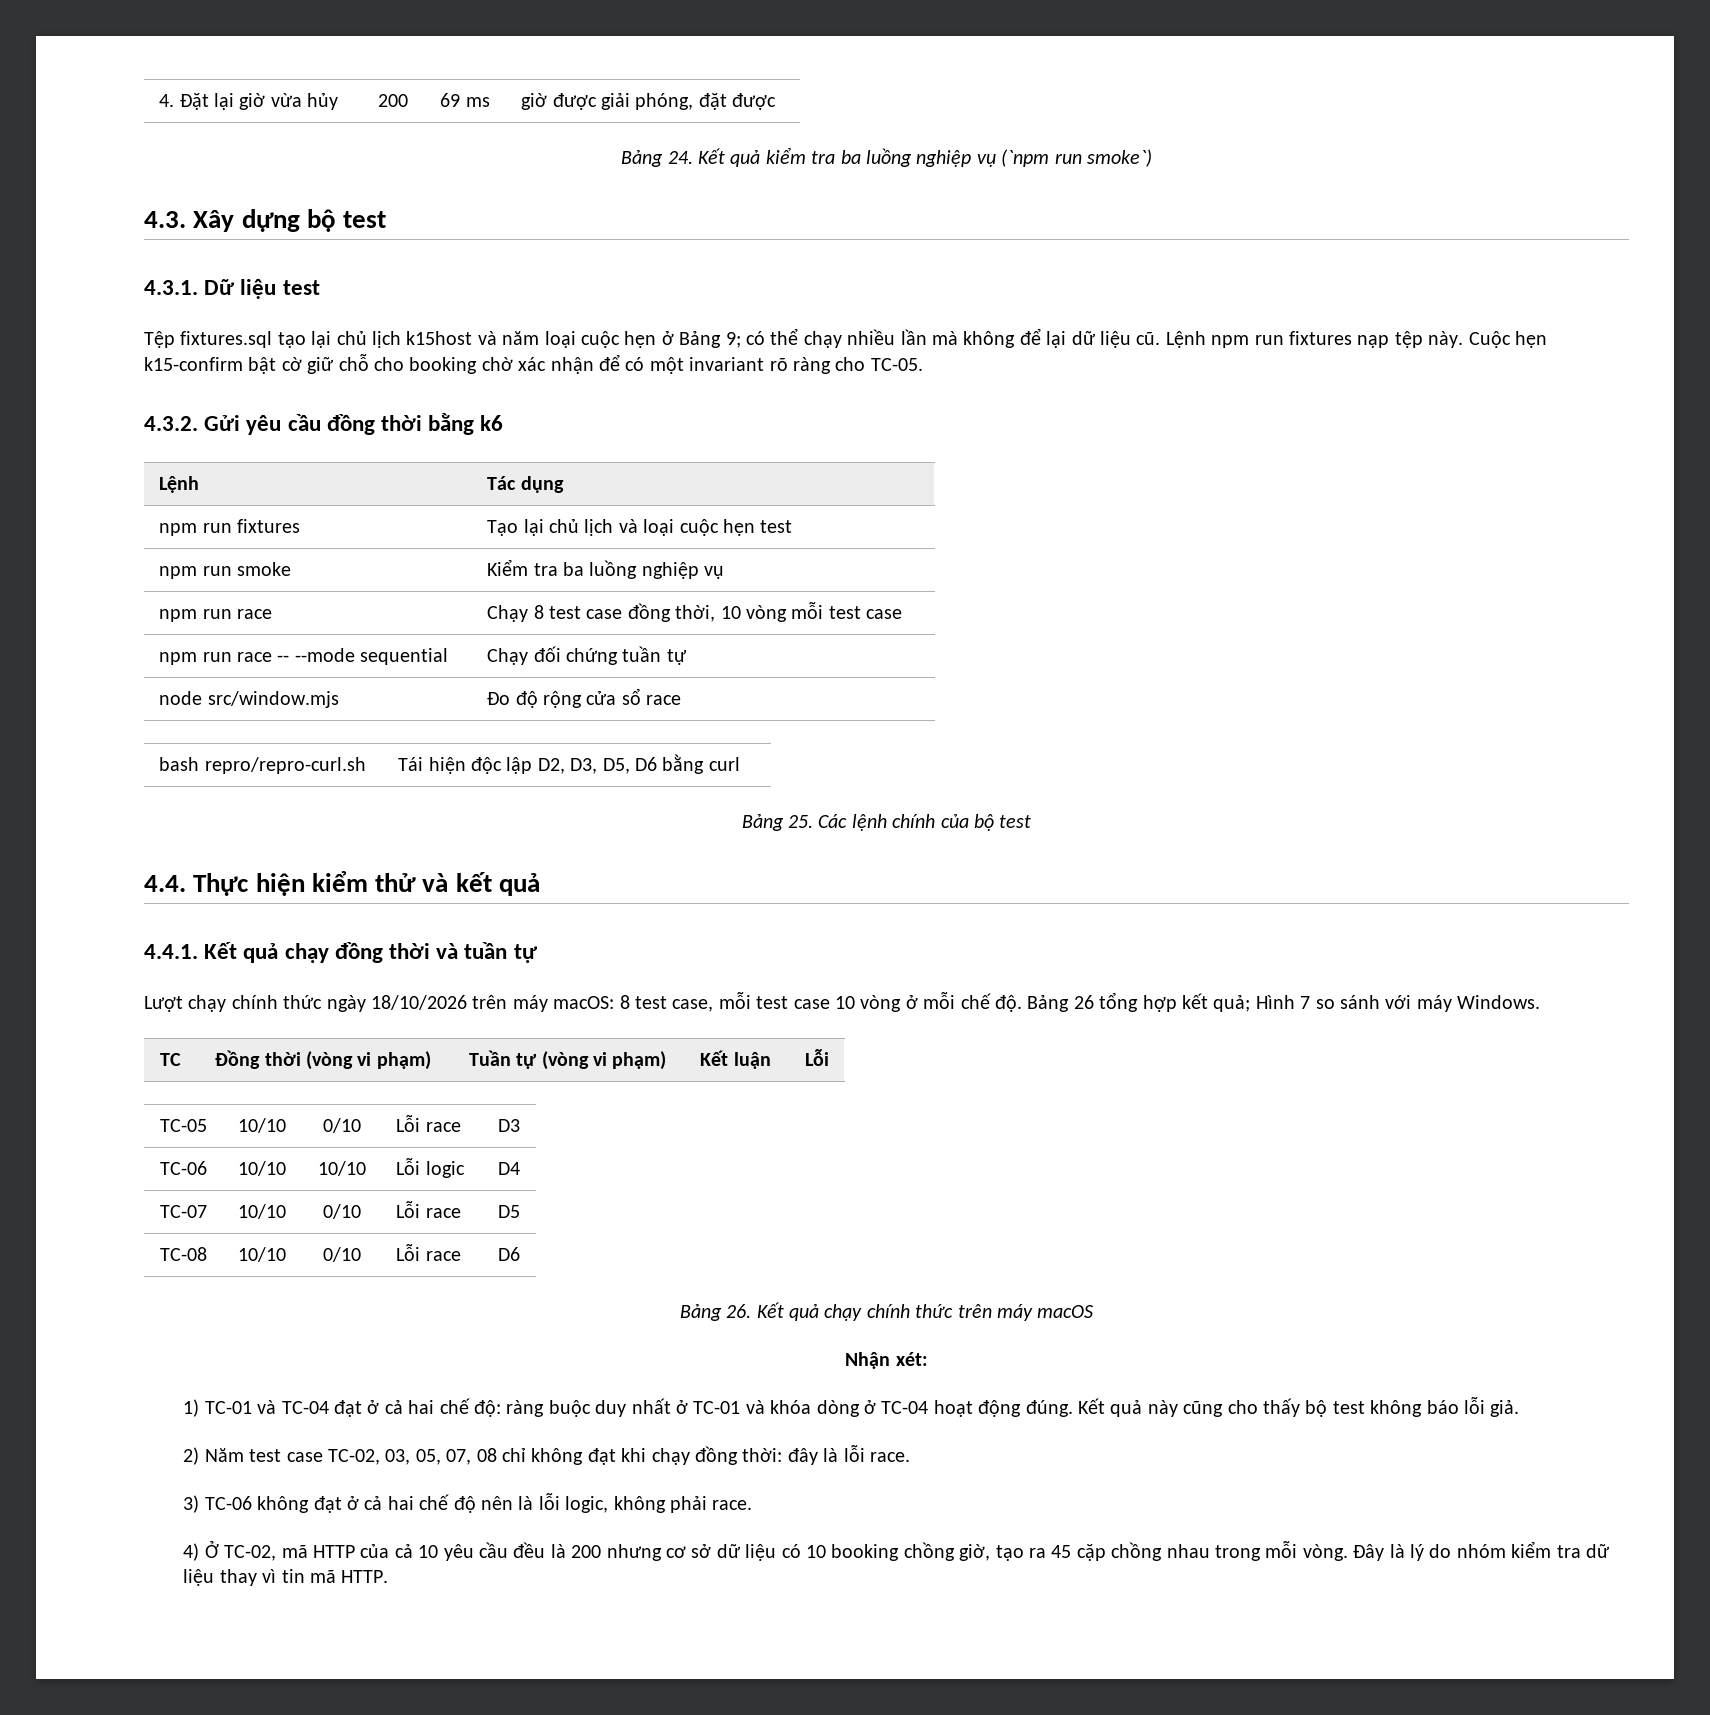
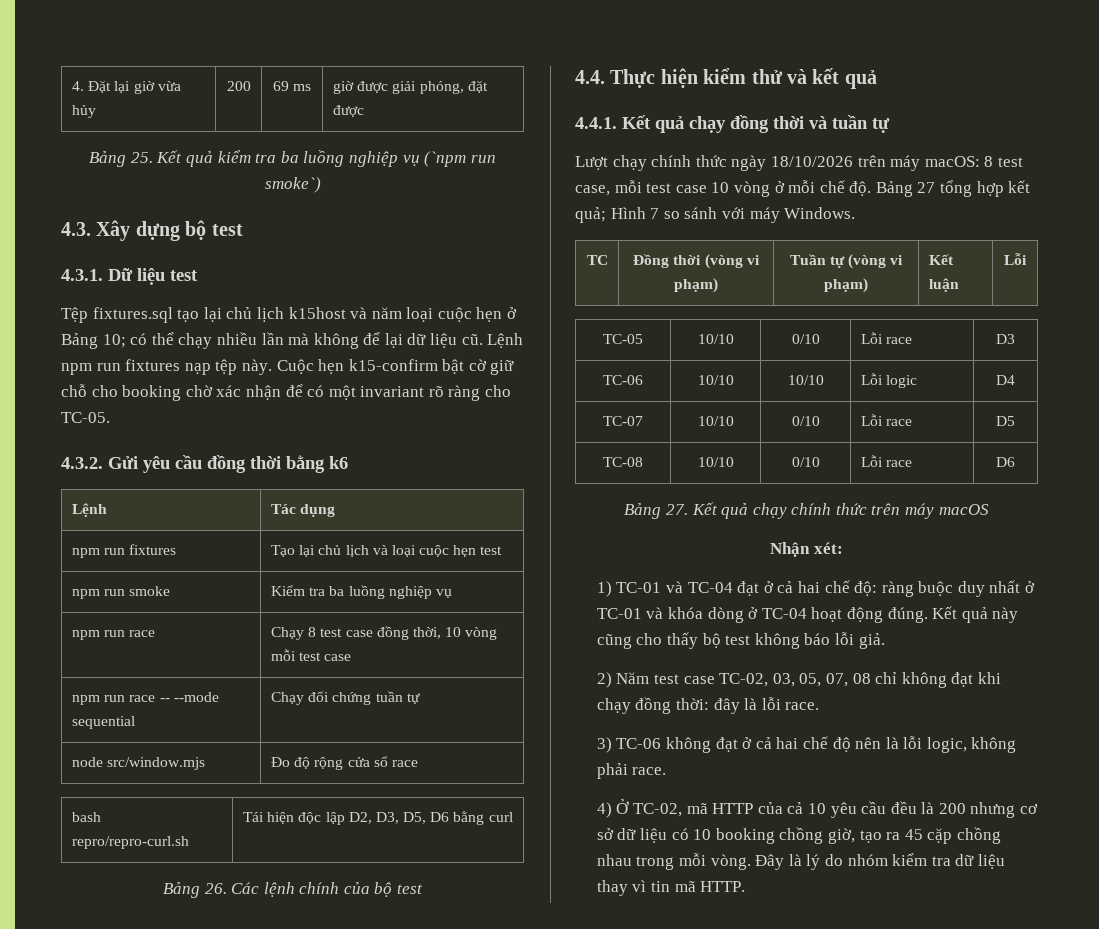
[667,151,693,164] 24. -> [130,152,153,163] 25.
[725,332,741,348] 9; -> [102,334,126,348] 10;
[788,815,813,828] 25. -> [204,883,227,894] 26.
[1073,995,1094,1009] 26 -> [917,182,936,193] 27
[726,1304,752,1318] 26. -> [665,504,688,515] 27.

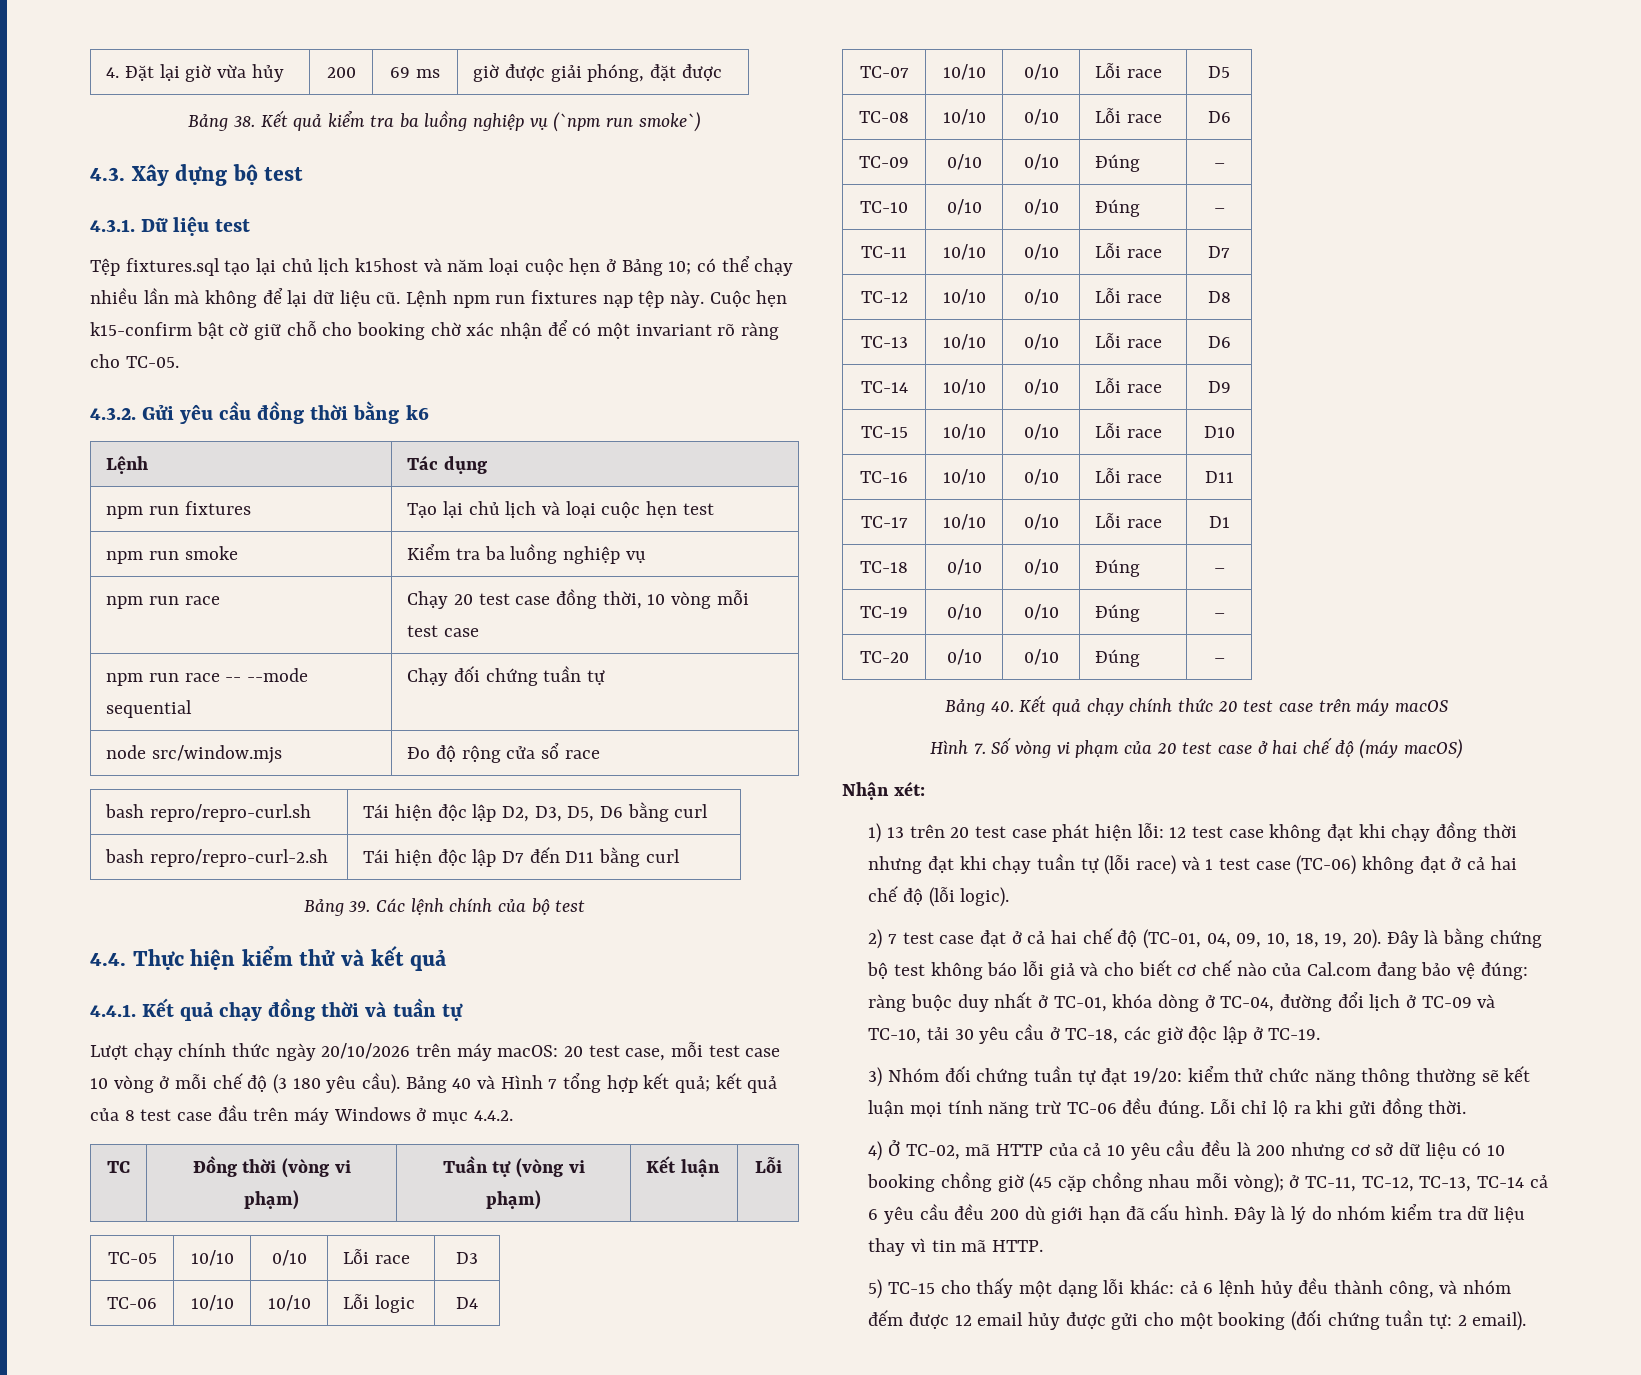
[130,152,153,163] 25. -> [234,116,256,127] 38.
[308,627,317,637] 8 -> [454,594,474,605] 20
[162,882,227,898] // Bảng 26. -> [105,849,329,867] [363,847,680,867] [303,899,371,916] // bash repro/repro-curl-2.sh | Tái hiện độc lập D7 đến D11 bằng curl // Bảng 39.
[770,156,853,167] 18/10/2026 -> [321,1043,411,1059] 20/10/2026
[984,156,994,167] 8 -> [564,1046,584,1057] 20
[849,180,1031,197] [575,207,856,223] độ. Bảng 27 tổng hợp kết quả; Hình 7 so sánh với máy Windows. -> [247,1073,778,1094] [90,1105,513,1125] độ (3 180 yêu cầu). Bảng 40 và Hình 7 tổng hợp kết quả; kết quả của 8 test case đầu trên máy Windows ở mục 4.4.2.
[624,503,688,519] // Bảng 27. -> [859,156,909,168] [946,154,982,170] [1023,154,1059,170] [1095,154,1141,172] [1213,163,1225,168] [860,201,908,213] [946,199,982,215] [1023,199,1059,215] [1095,199,1141,217] [1213,208,1225,213] [861,246,907,258] [942,244,986,260] [1023,244,1059,260] [1095,243,1163,258] [1208,246,1230,258] [860,291,908,303] [942,289,986,305] [1023,289,1059,305] [1095,288,1163,303] [1207,291,1231,303] [860,336,908,348] [942,334,986,350] [1023,334,1059,350] [1095,333,1163,348] [1207,336,1231,348] [860,381,908,393] [942,379,986,395] [1023,379,1059,395] [1095,378,1163,393] [1207,381,1231,393] [860,426,908,438] [942,424,986,440] [1023,424,1059,440] [1095,423,1163,438] [1203,426,1235,438] [860,471,908,483] [942,469,986,485] [1023,469,1059,485] [1095,468,1163,483] [1204,471,1234,483] [860,516,908,528] [942,514,986,530] [1023,514,1059,530] [1095,513,1163,528] [1208,516,1230,528] [860,561,908,573] [946,559,982,575] [1023,559,1059,575] [1095,559,1141,577] [1213,568,1225,573] [860,606,908,618] [946,604,982,620] [1023,604,1059,620] [1095,604,1141,622] [1213,613,1225,618] [859,651,909,663] [946,649,982,665] [1023,649,1059,665] [1095,649,1141,667] [1213,658,1225,663] [944,699,1014,716] // TC-09 | 0/10 | 0/10 | Đúng | – // TC-10 | 0/10 | 0/10 | Đúng | – // TC-11 | 10/10 | 0/10 | Lỗi race | D7 // TC-12 | 10/10 | 0/10 | Lỗi race | D8 // TC-13 | 10/10 | 0/10 | Lỗi race | D6 // TC-14 | 10/10 | 0/10 | Lỗi race | D9 // TC-15 | 10/10 | 0/10 | Lỗi race | D10 // TC-16 | 10/10 | 0/10 | Lỗi race | D11 // TC-17 | 10/10 | 0/10 | Lỗi race | D1 // TC-18 | 0/10 | 0/10 | Đúng | – // TC-19 | 0/10 | 0/10 | Đúng | – // TC-20 | 0/10 | 0/10 | Đúng | – // Bảng 40.
(867, 509) none -> [1217,700,1314,712] 20 test case
[770,542,843,557] [596,580,1036,597] [596,606,1019,623] [596,632,885,649] [596,672,898,688] Nhận xét: // 1) TC-01 và TC-04 đạt ở cả hai chế độ: ràng buộc duy nhất ở TC-01 và khóa dòng ở TC-04 hoạt động đúng. Kết quả này cũng cho thấy bộ test không báo lỗi giả. // 2) Năm test case TC-02, 03, 05, 07, 08 chỉ -> [929,737,1464,759] [842,781,925,800] [868,823,1264,843] Hình 7. Số vòng vi phạm của 20 test case ở hai chế độ (máy macOS) // Nhận xét: // 1) 13 trên 20 test case phát hiện lỗi: 12 test case
[675,697,820,714] [596,737,662,753] thời: đây là lỗi race. // 3) TC-06 -> [1482,824,1517,838] [868,854,1357,875] thời nhưng đạt khi chạy tuần tự (lỗi race) và 1 test case (TC-06)
[855,736,1017,753] [596,763,667,779] nên là lỗi logic, không phải race. -> [928,887,1010,907] [868,928,1542,949] [867,960,1528,980] [868,992,1496,1012] [868,1024,1321,1044] [868,1066,1531,1087] [868,1098,1467,1118] (lỗi logic). // 2) 7 test case đạt ở cả hai chế độ (TC-01, 04, 09, 10, 18, 19, 20). Đây là bằng chứng bộ test không báo lỗi giả và cho biết cơ chế nào của Cal.com đang bảo vệ đúng: ràng buộc duy nhất ở TC-01, khóa dòng ở TC-04, đường đổi lịch ở TC-09 và TC-10, tải 30 yêu cầu ở TC-18, các giờ độc lập ở TC-19. // 3) Nhóm đối chứng tuần tự đạt 19/20: kiểm thử chức năng thông thường sẽ kết luận mọi tính năng trừ TC-06 đều đúng. Lỗi chỉ lộ ra khi gửi đồng thời.
[827,827,1001,844] [596,853,751,870] giờ, tạo ra 45 cặp chồng nhau trong mỗi vòng. -> [997,1172,1548,1193] [868,1204,1229,1224] giờ (45 cặp chồng nhau mỗi vòng); ở TC-11, TC-12, TC-13, TC-14 cả 6 yêu cầu đều 200 dù giới hạn đã cấu hình.
(746, 886) none -> [868,1278,1512,1299] [868,1310,1527,1331] // 5) TC-15 cho thấy một dạng lỗi khác: cả 6 lệnh hủy đều thành công, và nhóm đếm được 12 email hủy được gửi cho một booking (đối chứng tuần tự: 2 email).

